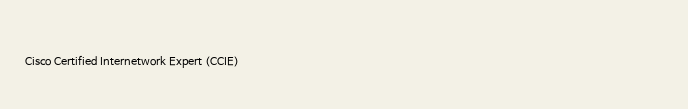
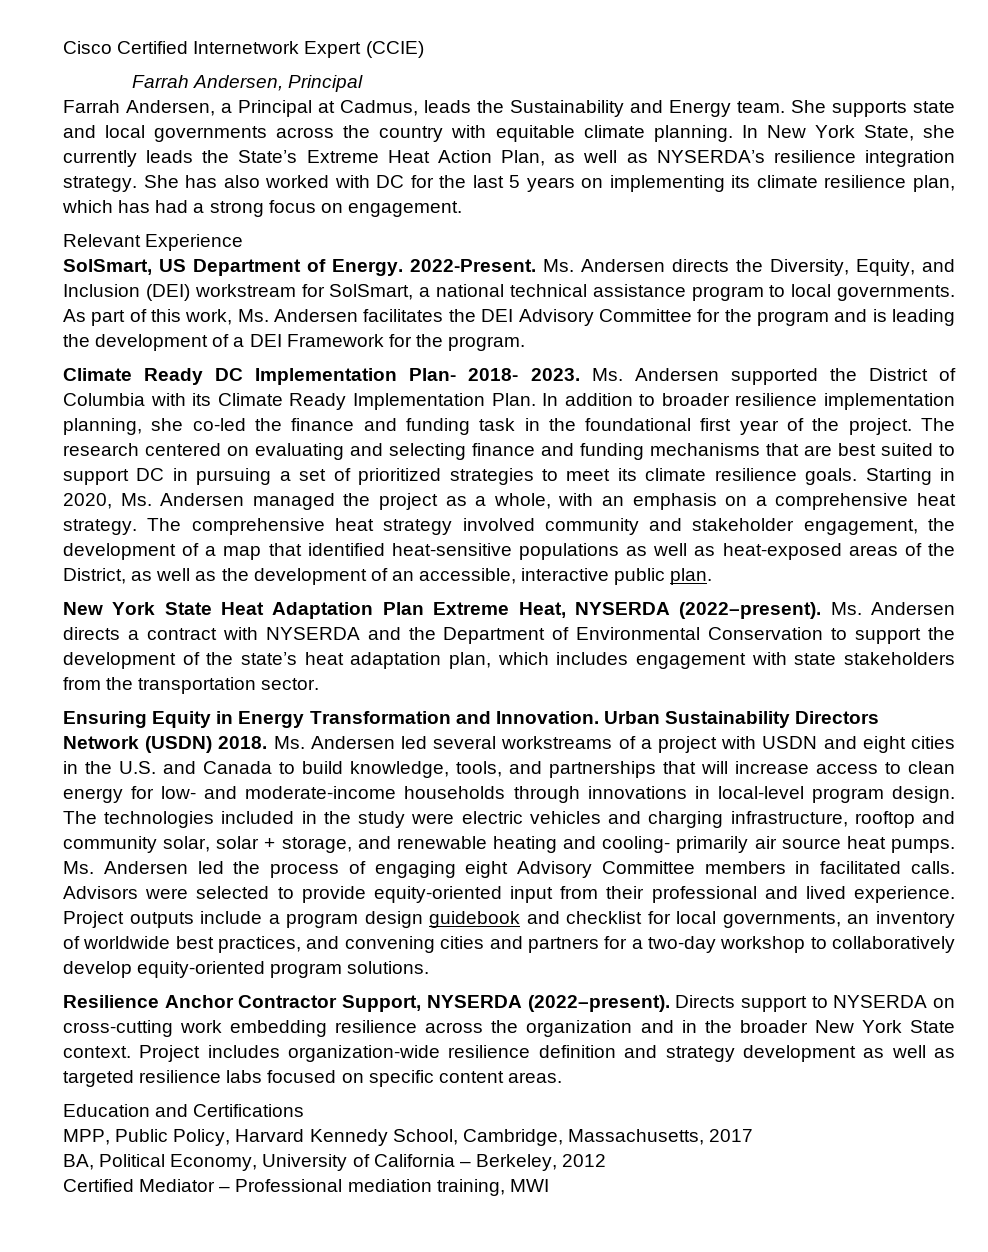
(239, 61) none -> [131,75,364,92] [63,100,955,117] [63,125,955,142] [63,150,956,167] [63,175,955,192] [62,200,462,217] [63,234,244,251] [63,259,955,276] [63,284,956,301] [63,309,956,326] [63,334,526,351] [63,368,957,385] [63,393,956,410] [63,418,955,435] [63,443,955,460] [63,468,955,485] [63,493,957,510] [63,518,955,535] [63,543,955,560] [63,568,713,585] [63,602,956,619] [63,627,955,644] [63,652,955,669] [63,677,320,694] [63,711,880,728] [63,736,956,753] [63,761,955,778] [63,786,956,803] [63,811,956,828] [63,836,955,853] [63,861,955,878] [63,886,955,903] [63,911,956,928] [63,936,956,953] [63,961,430,978] [63,995,956,1012] [63,1020,956,1037] [63,1045,956,1062] [63,1070,562,1087] [63,1104,305,1117] [63,1129,754,1146] [63,1154,607,1171] [63,1179,549,1196] // Farrah Andersen, Principal // Farrah Andersen, a Principal at Cadmus, leads the Sustainability and Energy team. She supports state and local governments across the country with equitable climate planning. In New York State, she currently leads the State’s Extreme Heat Action Plan, as well as NYSERDA’s resilience integration strategy. She has also worked with DC for the last 5 years on implementing its climate resilience plan, which has had a strong focus on engagement. // Relevant Experience // SolSmart, US Department of Energy. 2022-Present. Ms. Andersen directs the Diversity, Equity, and Inclusion (DEI) workstream for SolSmart, a national technical assistance program to local governments. As part of this work, Ms. Andersen facilitates the DEI Advisory Committee for the program and is leading the development of a DEI Framework for the program. // Climate Ready DC Implementation Plan- 2018- 2023. Ms. Andersen supported the District of Columbia with its Climate Ready Implementation Plan. In addition to broader resilience implementation planning, she co-led the finance and funding task in the foundational first year of the project. The research centered on evaluating and selecting finance and funding mechanisms that are best suited to support DC in pursuing a set of prioritized strategies to meet its climate resilience goals. Starting in 2020, Ms. Andersen managed the project as a whole, with an emphasis on a comprehensive heat strategy. The comprehensive heat strategy involved community and stakeholder engagement, the development of a map that identified heat-sensitive populations as well as heat-exposed areas of the District, as well as the development of an accessible, interactive public plan. // New York State Heat Adaptation Plan Extreme Heat, NYSERDA (2022–present). Ms. Andersen directs a contract with NYSERDA and the Department of Environmental Conservation to support the development of the state’s heat adaptation plan, which includes engagement with state stakeholders from the transportation sector. // Ensuring Equity in Energy Transformation and Innovation. Urban Sustainability Directors Network (USDN) 2018. Ms. Andersen led several workstreams of a project with USDN and eight cities in the U.S. and Canada to build knowledge, tools, and partnerships that will increase access to clean energy for low- and moderate-income households through innovations in local-level program design. The technologies included in the study were electric vehicles and charging infrastructure, rooftop and community solar, solar + storage, and renewable heating and cooling- primarily air source heat pumps. Ms. Andersen led the process of engaging eight Advisory Committee members in facilitated calls. Advisors were selected to provide equity-oriented input from their professional and lived experience. Project outputs include a program design guidebook and checklist for local governments, an inventory of worldwide best practices, and convening cities and partners for a two-day workshop to collaboratively develop equity-oriented program solutions. // Resilience Anchor Contractor Support, NYSERDA (2022–present). Directs support to NYSERDA on cross-cutting work embedding resilience across the organization and in the broader New York State context. Project includes organization-wide resilience definition and strategy development as well as targeted resilience labs focused on specific content areas. // Education and Certifications // MPP, Public Policy, Harvard Kennedy School, Cambridge, Massachusetts, 2017 // BA, Political Economy, University of California – Berkeley, 2012 // Certified Mediator – Professional mediation training, MWI

